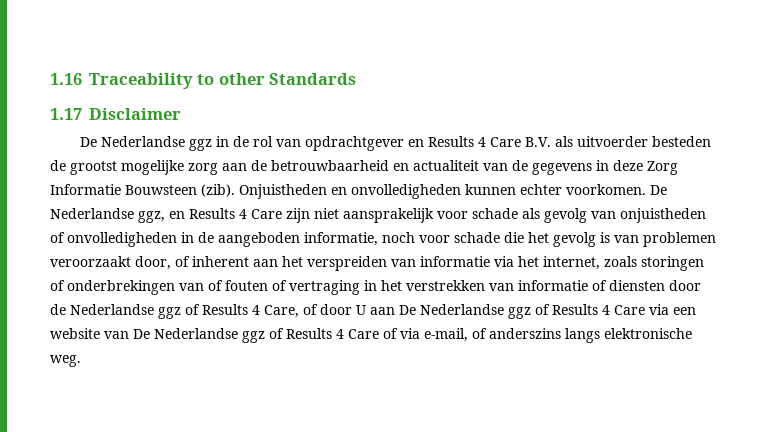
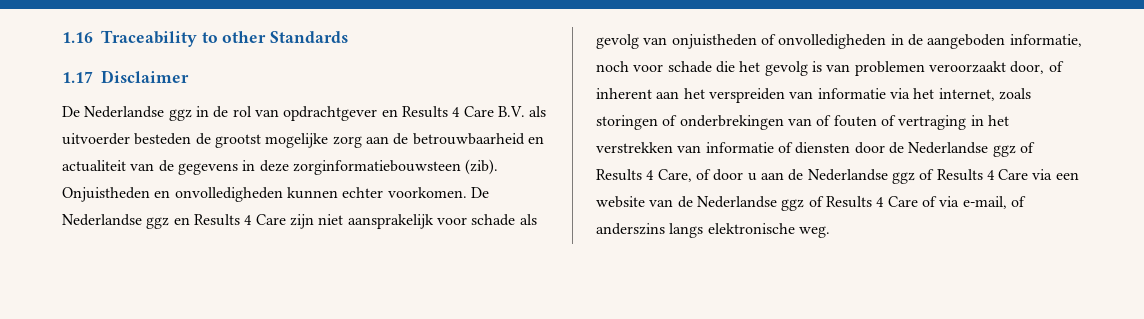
[647,161,678,175] [50,184,197,195] Zorg Informatie Bouwsteen -> [292,160,461,175] zorginformatiebouwsteen
[138,211,165,223] ggz, -> [146,217,170,229] ggz
[356,305,416,315] U aan De -> [747,169,804,181] u aan de
[133,329,150,339] De -> [677,196,693,208] de

